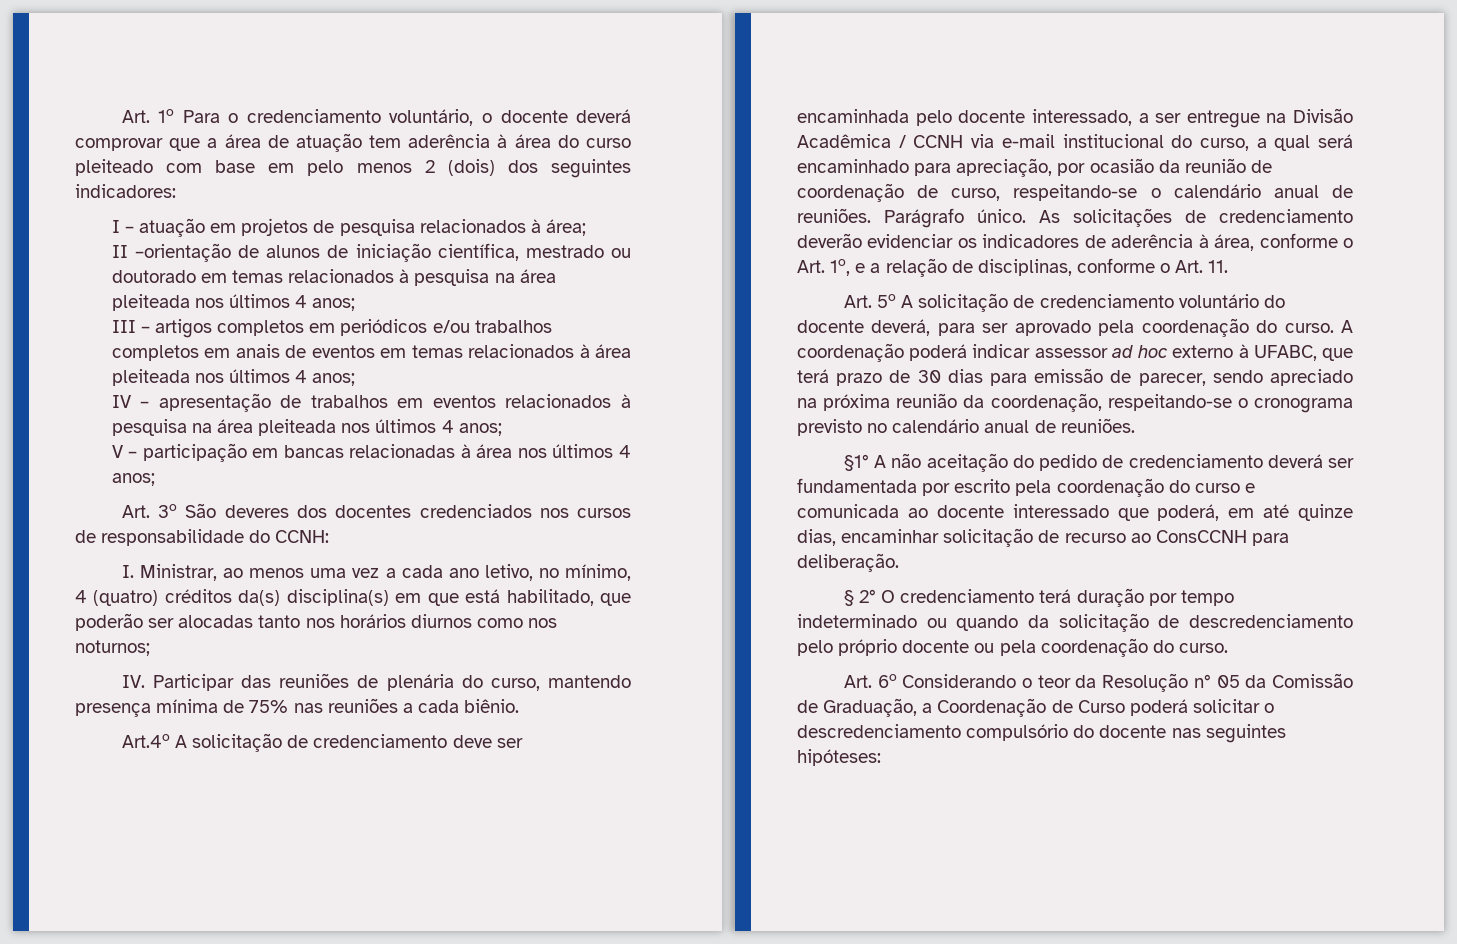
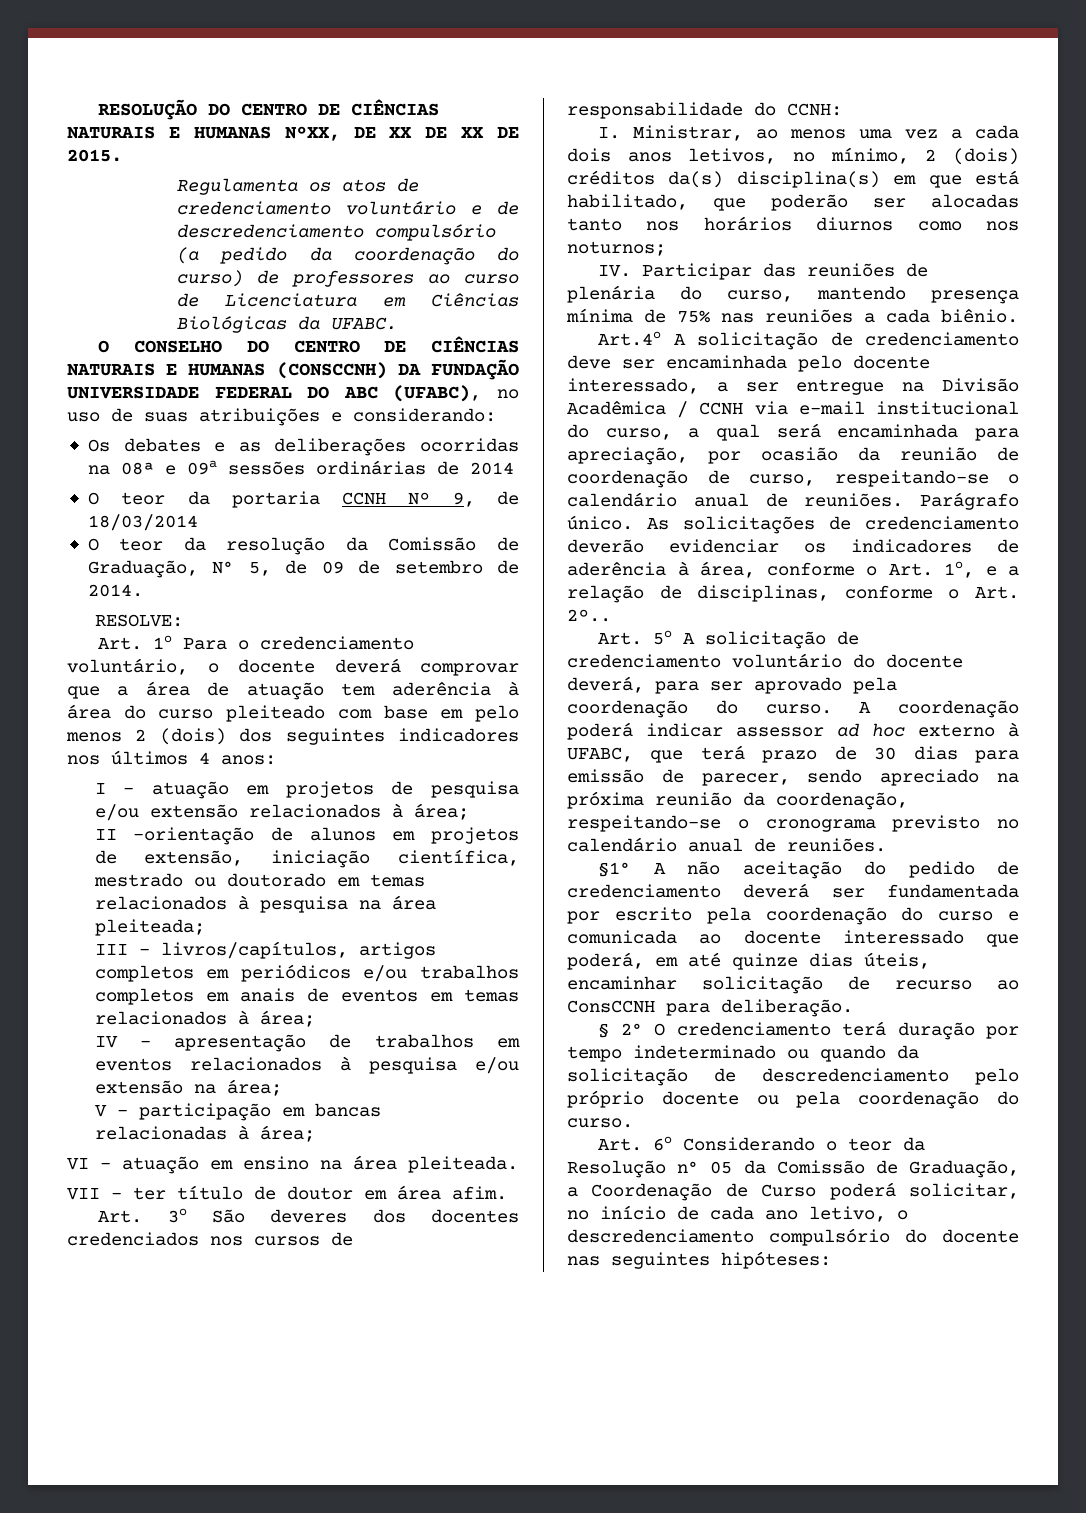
(121, 116) none -> [98,99,440,120] [67,126,519,141] [67,149,122,162] [177,178,420,195] [177,201,519,215] [177,224,497,241] [177,247,519,265] [177,270,519,287] [177,293,519,307] [177,316,398,333] [98,336,519,353] [67,359,519,380] [67,385,519,402] [67,408,496,426] [87,438,519,456] [87,460,514,475] [87,491,519,508] [87,514,198,531] [87,537,519,555] [87,560,519,578] [87,584,143,597] [94,614,183,627] RESOLUÇÃO DO CENTRO DE CIÊNCIAS NATURAIS E HUMANAS NºXX, DE XX DE XX DE 2015. // Regulamenta os atos de credenciamento voluntário e de descredenciamento compulsório (a pedido da coordenação do curso) de professores ao curso de Licenciatura em Ciências Biológicas da UFABC. // O CONSELHO DO CENTRO DE CIÊNCIAS NATURAIS E HUMANAS (CONSCCNH) DA FUNDAÇÃO UNIVERSIDADE FEDERAL DO ABC (UFABC), no uso de suas atribuições e considerando: // Os debates e as deliberações ocorridas na 08ª e 09a sessões ordinárias de 2014 // O teor da portaria CCNH Nº 9, de 18/03/2014 // O teor da resolução da Comissão de Graduação, N° 5, de 09 de setembro de 2014. // RESOLVE: //
[75,184,176,198] indicadores: -> [398,728,519,742] [67,750,276,765] indicadores nos últimos 4 anos:
(415, 227) none -> [94,804,238,821] e/ou extensão
[327,245,349,258] de -> [392,827,519,844] [94,850,244,866] em projetos de extensão,
[111,294,356,311] pleiteada nos últimos 4 anos; -> [94,919,205,936] pleiteada;
(150, 329) none -> [160,941,348,959] livros/capítulos,
[595,344,631,358] [111,369,356,386] área pleiteada nos últimos 4 anos; -> [259,1010,315,1027] área;
[191,419,502,436] na área pleiteada nos últimos 4 anos; -> [475,1057,519,1074] [94,1079,282,1096] e/ou extensão na área;
[476,444,631,458] [111,473,155,486] área nos últimos 4 anos; -> [259,1125,315,1142] [67,1155,518,1174] [67,1185,507,1200] área; // VI – atuação em ensino na área pleiteada. // VII – ter título de doutor em área afim.
[448,564,631,581] [75,590,159,606] ano letivo, no mínimo, 4 (quatro) -> [567,147,1019,165] dois anos letivos, no mínimo, 2 (dois)
[797,159,909,173] encaminhado -> [837,424,959,438] encaminhada
[1208,260,1229,273] 11. -> [567,609,611,622] 2º..
[797,529,836,546] dias, -> [809,952,930,969] dias úteis,
[1192,699,1260,713] solicitar -> [909,1183,1019,1199] [567,1205,886,1222] solicitar, no início de cada ano letivo,

